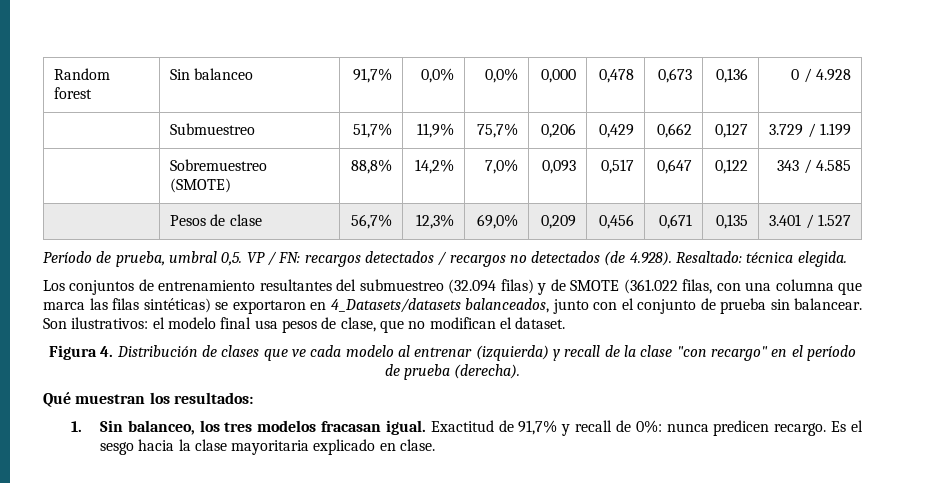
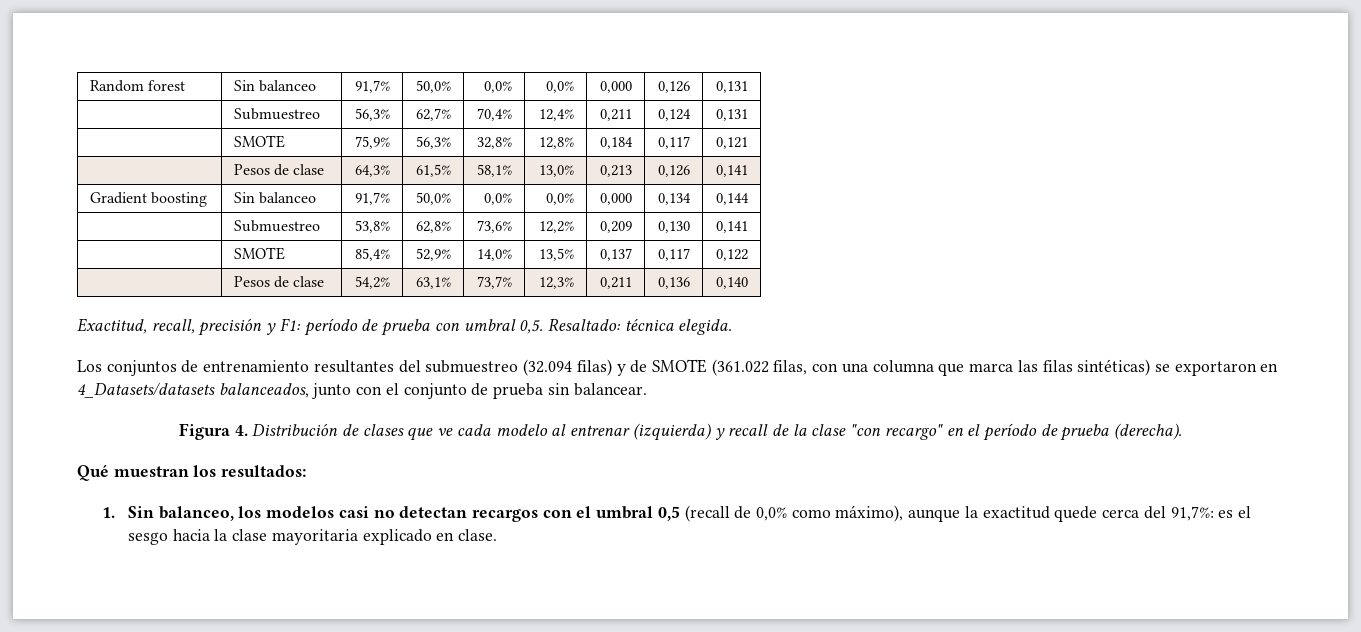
[421,68,455,83] [485,68,519,83] [541,69,577,83] [599,69,635,83] [658,68,693,83] [716,68,749,83] [791,68,852,83] [169,123,255,135] [353,123,393,138] [417,123,455,138] [477,123,519,138] [541,123,577,138] [599,124,635,138] [657,123,693,138] [715,123,749,138] [769,123,852,138] [169,159,267,171] [169,178,231,193] [351,159,393,174] [415,159,455,174] [485,159,519,174] [542,160,577,174] [601,159,635,174] [657,159,693,174] [715,159,749,174] [777,159,852,174] [169,214,262,226] [351,214,393,229] [416,214,455,229] [477,214,519,229] [541,215,577,229] [599,214,635,229] [659,214,693,229] [716,214,749,229] [769,214,852,229] [43,251,672,267] | 0,0% | 0,0% | 0,000 | 0,478 | 0,673 | 0,136 | 0 / 4.928 // | Submuestreo | 51,7% | 11,9% | 75,7% | 0,206 | 0,429 | 0,662 | 0,127 | 3.729 / 1.199 // | Sobremuestreo (SMOTE) | 88,8% | 14,2% | 7,0% | 0,093 | 0,517 | 0,647 | 0,122 | 343 / 4.585 // | Pesos de clase | 56,7% | 12,3% | 69,0% | 0,209 | 0,456 | 0,671 | 0,135 | 3.401 / 1.527 // Período de prueba, umbral 0,5. VP / FN: recargos detectados / recargos no detectados (de 4.928). -> [416,80,452,93] [484,81,513,93] [546,81,575,93] [600,81,633,93] [658,81,691,93] [716,81,749,93] [233,108,320,120] [355,108,391,121] [416,108,452,121] [477,108,513,121] [539,109,575,121] [600,109,633,121] [658,109,692,121] [716,109,749,121] [233,135,285,148] [355,136,391,149] [416,136,452,149] [477,137,513,149] [539,137,575,149] [600,137,634,149] [658,136,691,149] [716,137,749,149] [233,164,325,176] [355,165,391,177] [416,164,452,177] [477,164,513,177] [539,165,575,177] [600,165,633,177] [658,165,691,177] [716,165,749,177] [89,192,207,207] [233,192,316,204] [355,192,391,205] [416,192,452,205] [484,193,513,205] [546,193,575,205] [600,193,633,205] [658,193,692,205] [716,193,750,205] [233,220,320,232] [355,220,391,233] [416,221,452,233] [477,220,513,233] [539,221,575,233] [600,221,633,233] [658,221,691,233] [716,221,749,233] [233,247,285,260] [355,248,391,261] [416,248,452,261] [477,249,513,261] [539,248,575,261] [600,248,633,261] [658,248,691,261] [716,249,749,261] [233,276,325,288] [355,276,391,289] [416,277,452,289] [477,276,513,289] [539,277,575,289] [600,277,633,289] [658,277,691,289] [716,277,749,289] [77,318,544,336] | 50,0% | 0,0% | 0,0% | 0,000 | 0,126 | 0,131 // | Submuestreo | 56,3% | 62,7% | 70,4% | 12,4% | 0,211 | 0,124 | 0,131 // | SMOTE | 75,9% | 56,3% | 32,8% | 12,8% | 0,184 | 0,117 | 0,121 // | Pesos de clase | 64,3% | 61,5% | 58,1% | 13,0% | 0,213 | 0,126 | 0,141 // Gradient boosting | Sin balanceo | 91,7% | 50,0% | 0,0% | 0,0% | 0,000 | 0,134 | 0,144 // | Submuestreo | 53,8% | 62,8% | 73,6% | 12,2% | 0,209 | 0,130 | 0,141 // | SMOTE | 85,4% | 52,9% | 14,0% | 13,5% | 0,137 | 0,117 | 0,122 // | Pesos de clase | 54,2% | 63,1% | 73,7% | 12,3% | 0,211 | 0,136 | 0,140 // Exactitud, recall, precisión y F1: período de prueba con umbral 0,5.
[43,317,566,333] Son ilustrativos: el modelo final usa pesos de clase, que no modifican el dataset. -> (647, 389) none
[224,420,847,436] tres modelos fracasan igual. Exactitud de 91,7% y recall de 0%: nunca predicen recargo. Es -> [266,505,1234,522] modelos casi no detectan recargos con el umbral 0,5 (recall de 0,0% como máximo), aunque la exactitud quede cerca del 91,7%: es

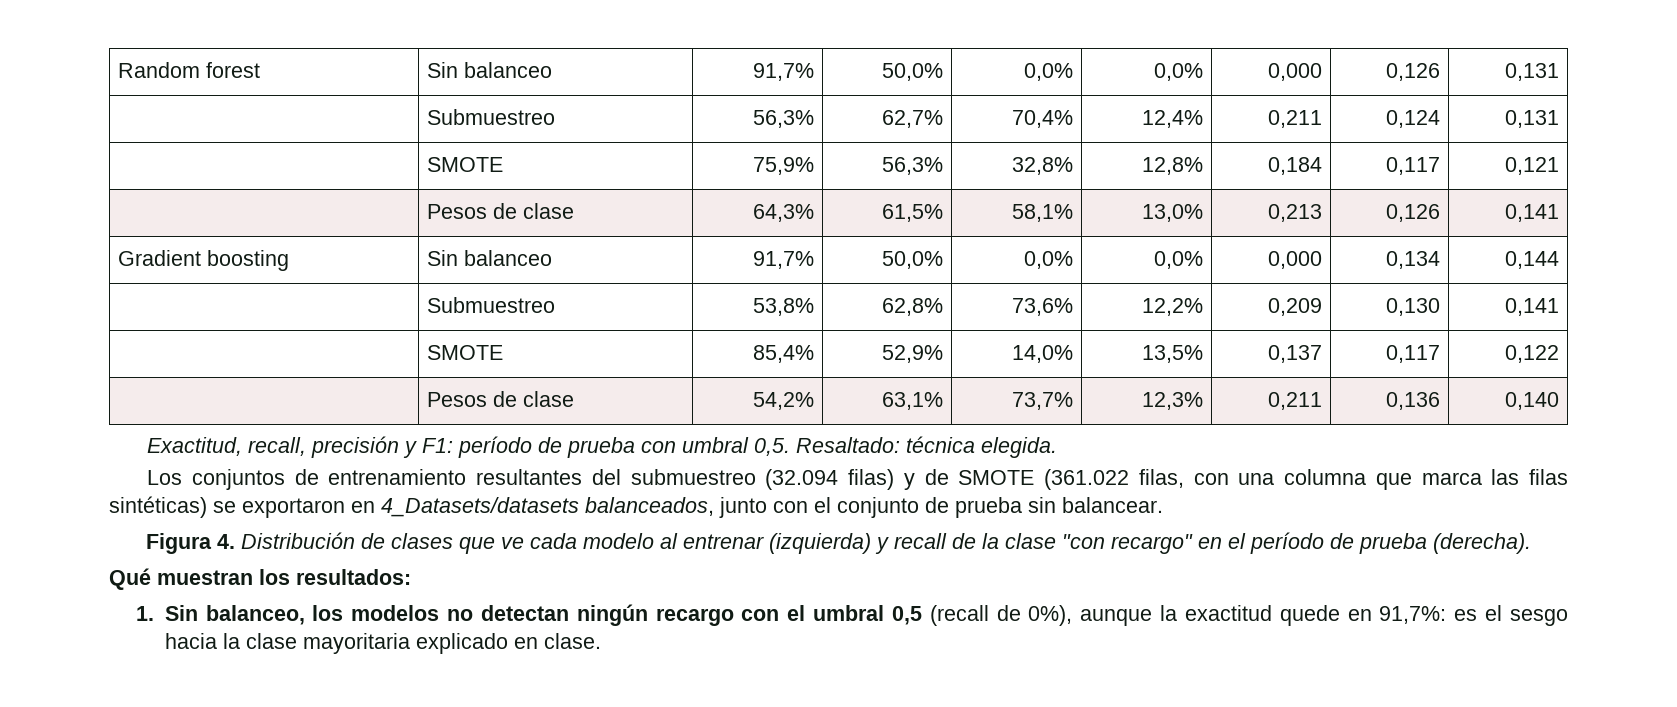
[338,506,369,518] casi -> (440, 613) none
[471,509,538,522] recargos -> [576,604,734,626] ningún recargo
[756,505,904,522] 0,0% como máximo), -> [1028,605,1073,626] 0%),
[1102,506,1166,519] cerca del -> [1347,609,1372,621] en

